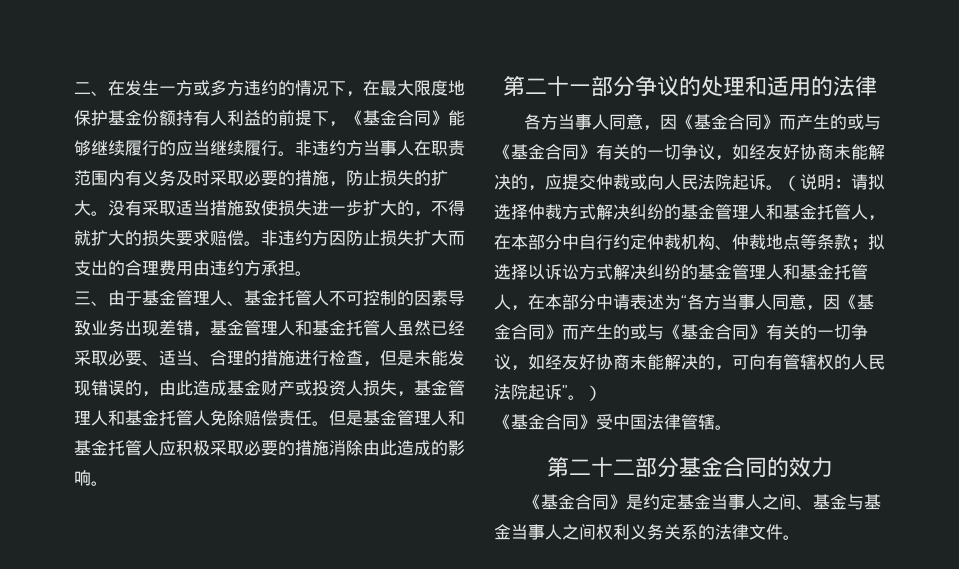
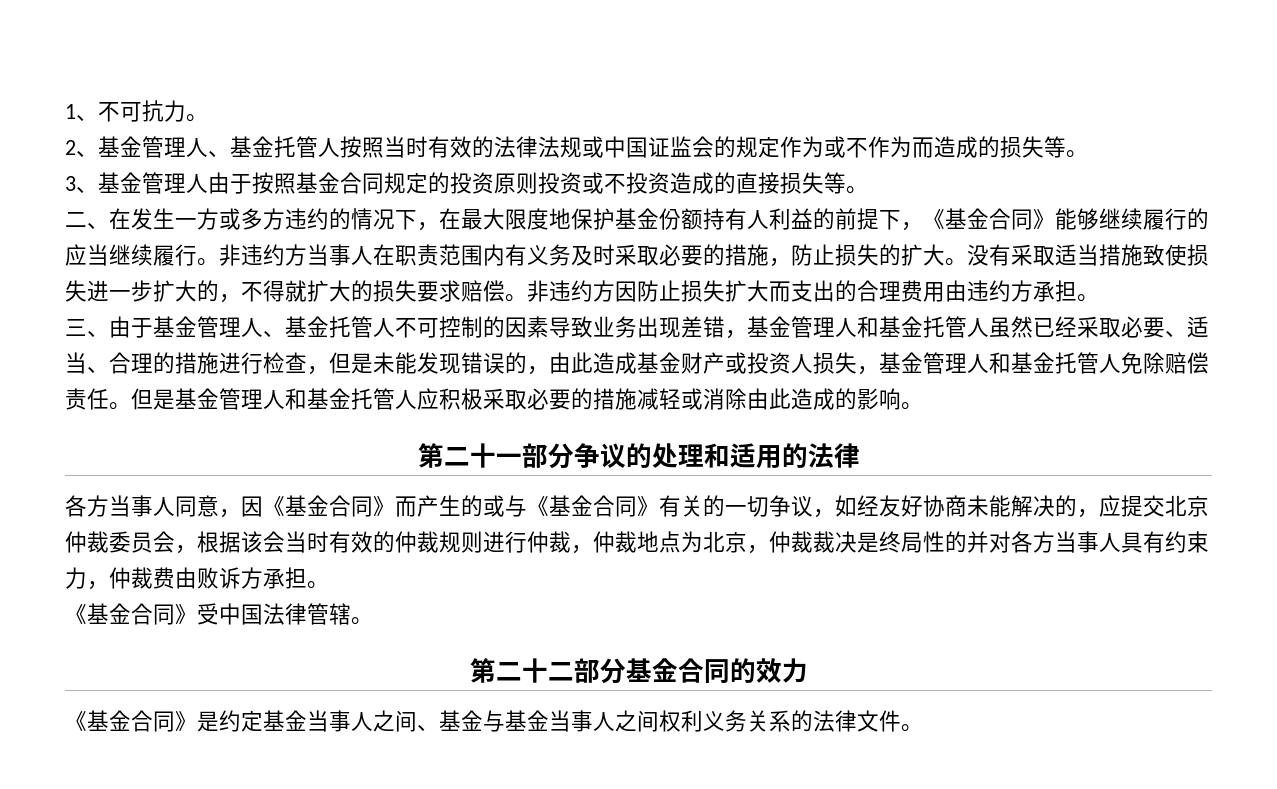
(74, 88) none -> [65,100,208,122] [65,136,1088,158] [65,172,868,194] 1、不可抗力。 // 2、基金管理人、基金托管人按照当时有效的法律法规或中国证监会的规定作为或不作为而造成的损失等。 // 3、基金管理人由于按照基金合同规定的投资原则投资或不投资造成的直接损失等。 //
(329, 448) none -> [637,388,703,410] 减轻或
[596,174,885,191] [494,204,885,221] [494,234,885,251] [494,264,868,280] [494,294,874,311] [494,324,868,340] [494,354,885,371] [494,384,602,401] 仲裁或向人民法院起诉。（说明：请拟选择仲裁方式解决纠纷的基金管理人和基金托管人，在本部分中自行约定仲裁机构、仲裁地点等条款；拟选择以诉讼方式解决纠纷的基金管理人和基金托管人，在本部分中请表述为“各方当事人同意，因《基金合同》而产生的或与《基金合同》有关的一切争议，如经友好协商未能解决的，可向有管辖权的人民法院起诉”。） -> [1165,495,1209,517] [65,531,1209,554] [65,567,329,590] 北京仲裁委员会，根据该会当时有效的仲裁规则进行仲裁，仲裁地点为北京，仲裁裁决是终局性的并对各方当事人具有约束力，仲裁费由败诉方承担。

